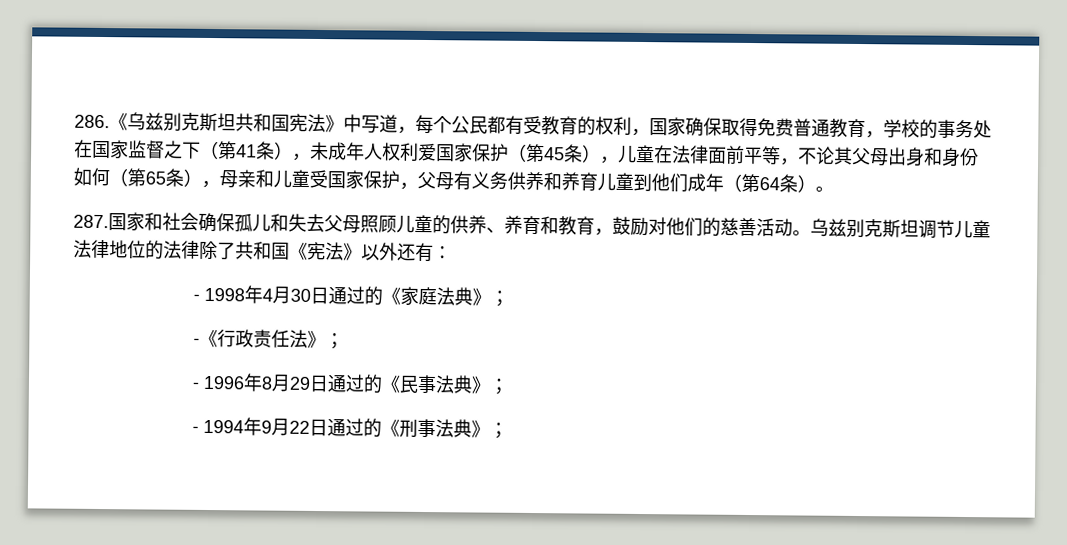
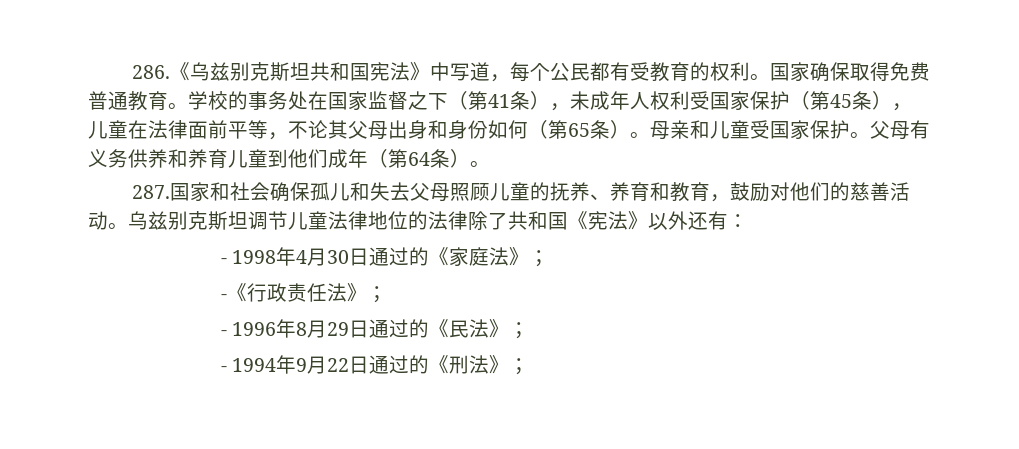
[631,128,650,137] ， -> [749,74,770,80] 。
[865,131,884,139] ， -> [168,103,188,109] 。
[418,142,437,162] 爱 -> [690,91,710,110] 受
[201,180,220,189] ， -> [630,132,650,138] 。
[399,182,418,190] ， -> [850,132,870,138] 。
[450,215,469,234] 供 -> [549,182,570,201] 抚
[453,287,473,306] 典 -> (510, 256) none
[416,374,473,394] 事法典 -> [469,319,490,338] 法
[416,418,472,438] 事法典 -> [469,355,490,374] 法

